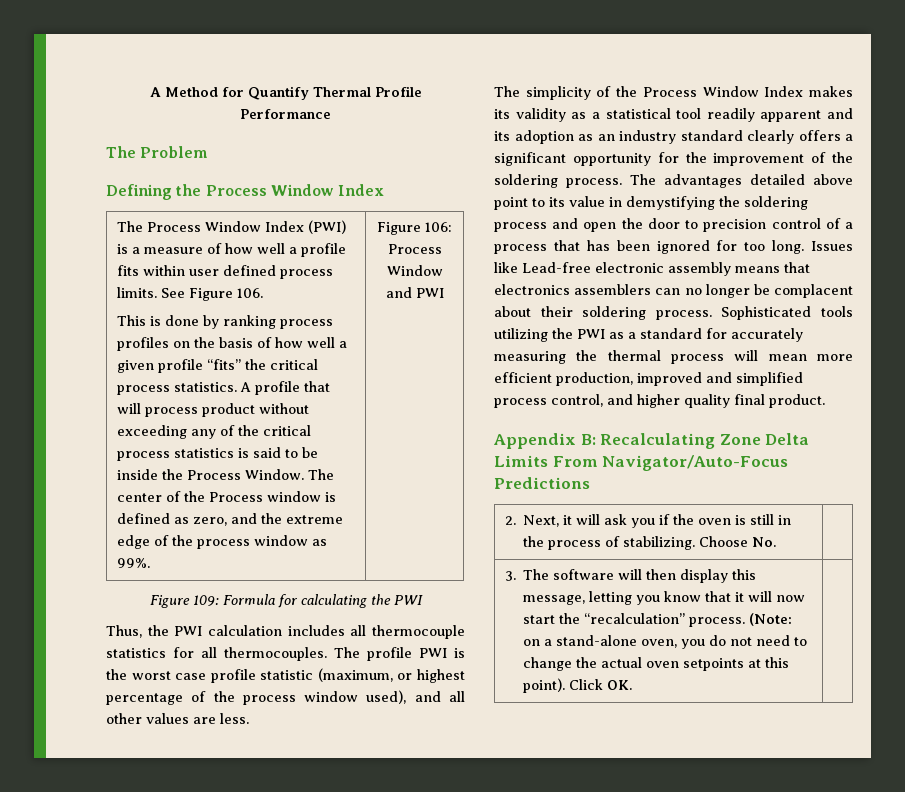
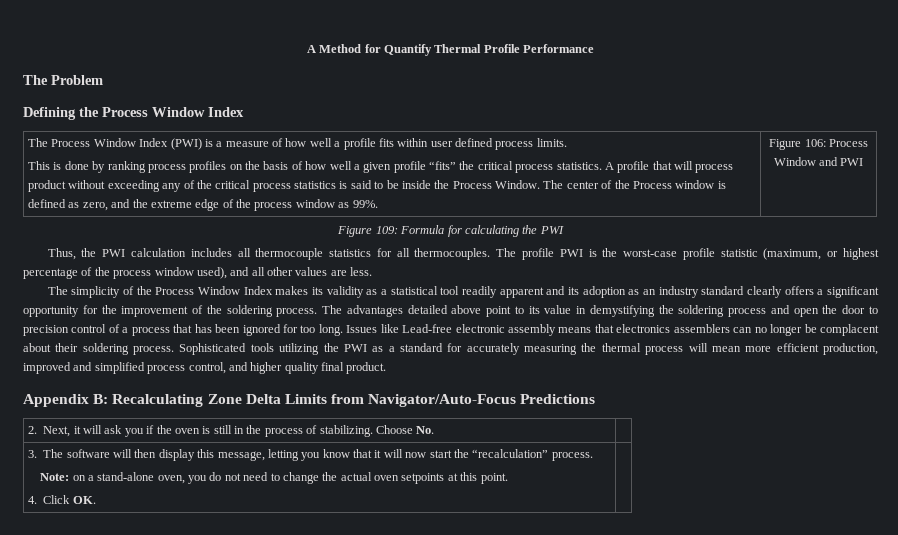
[161,288,264,301] See Figure 106. -> (567, 142) none
[131,671,207,680] worst case -> [623,249,678,257] worst-case
[552,456,598,467] From -> [331,394,365,404] from
[749,613,793,626] (Note: -> [40,473,70,481] // Note:
[523,678,566,693] point). -> [480,473,508,484] [28,496,38,504] point. // 4.

